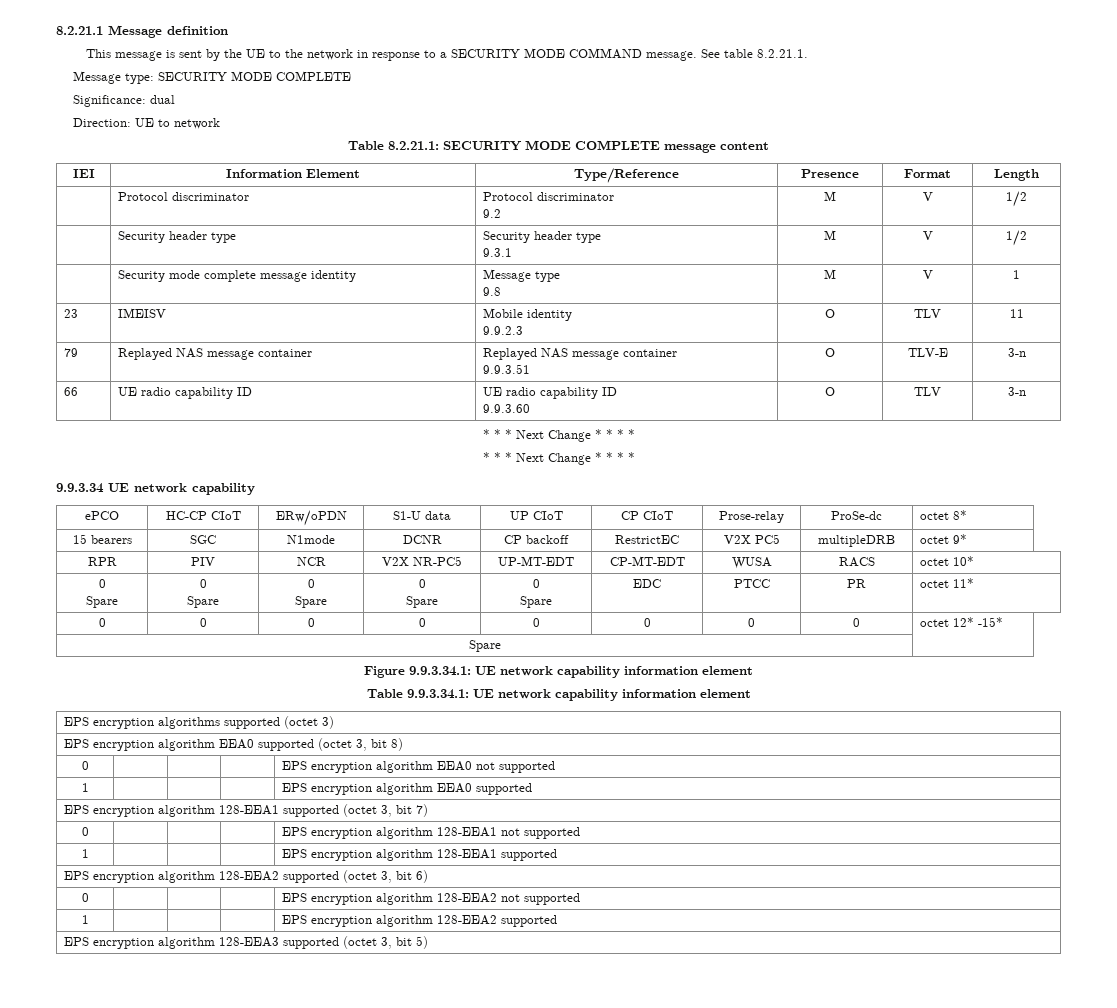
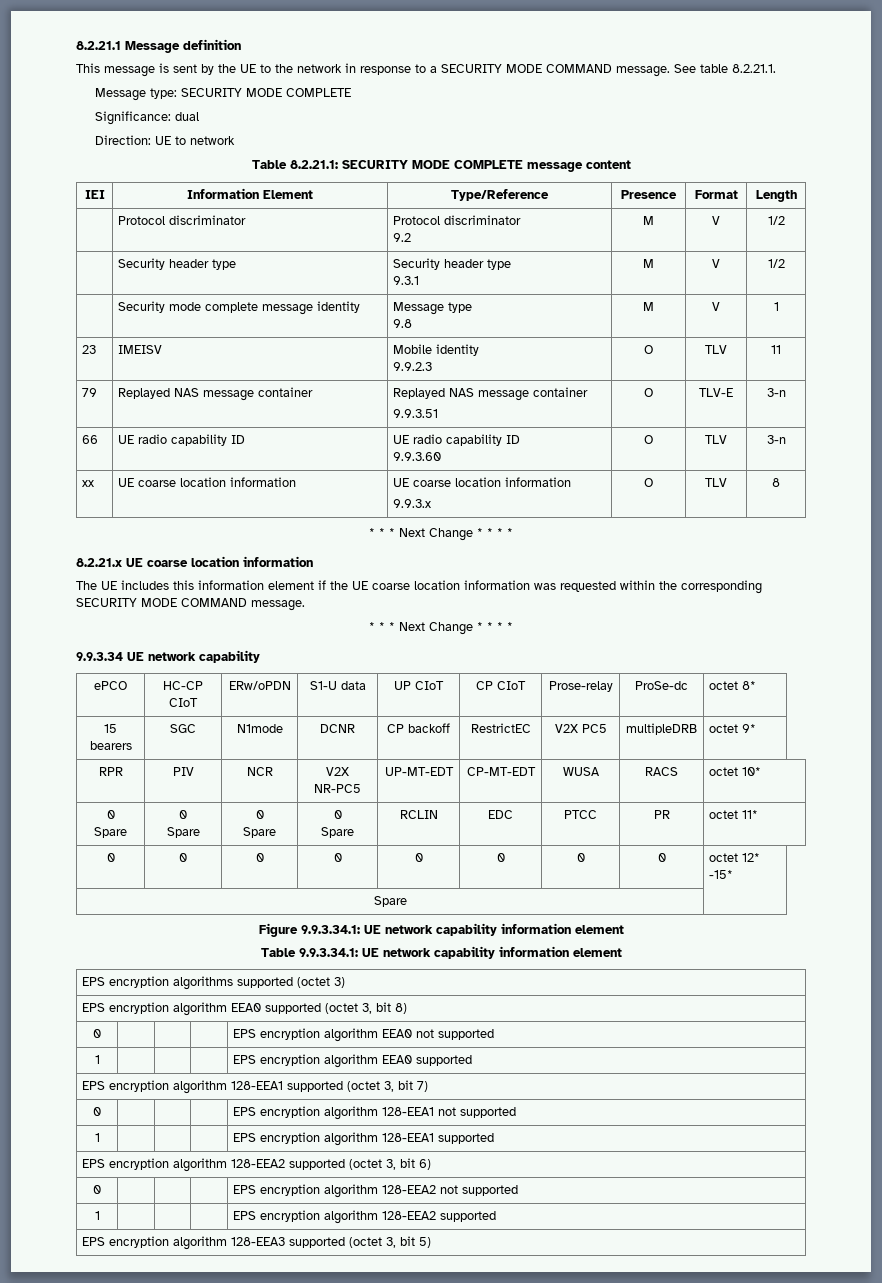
[482,429,635,442] // * * * Next Change * * * * -> [82,480,95,487] [118,477,297,487] [393,477,572,487] [393,499,432,508] [644,478,653,487] [705,478,727,487] [772,478,780,487] [369,528,513,541] [76,556,313,567] [76,580,762,594] [76,598,305,611] // xx | UE coarse location information | UE coarse location information // 9.9.3.x | O | TLV | 8 // * * * Next Change * * * * // 8.2.21.x UE coarse location information // The UE includes this information element if the UE coarse location information was requested within the corresponding SECURITY MODE COMMAND message.
[532,579,540,588] [520,596,552,608] 0 // Spare -> [399,810,438,819] RCLIN

